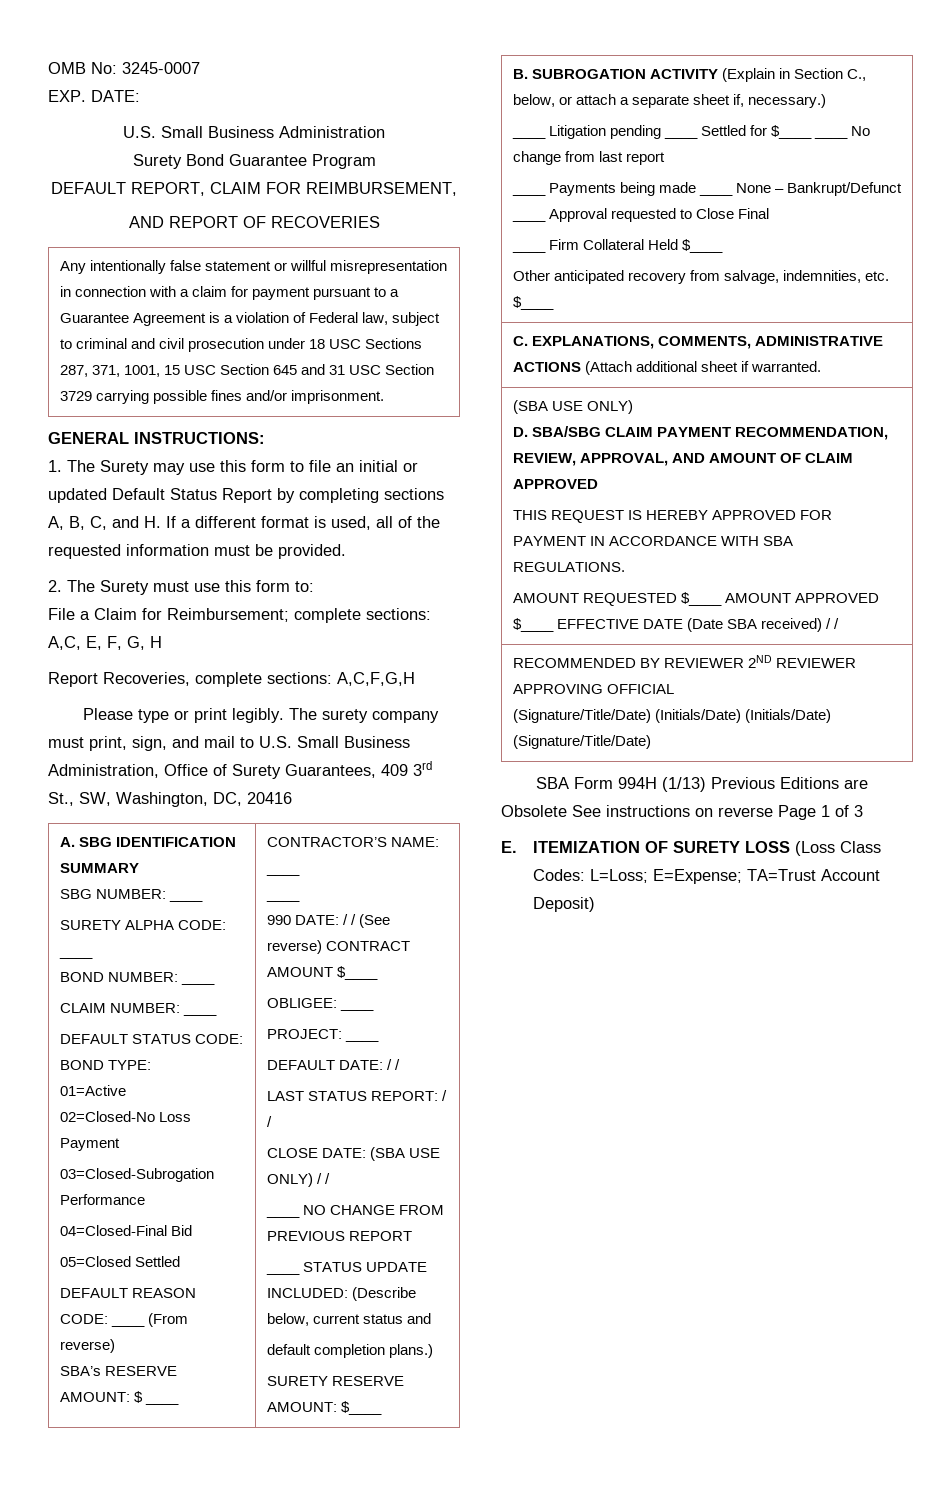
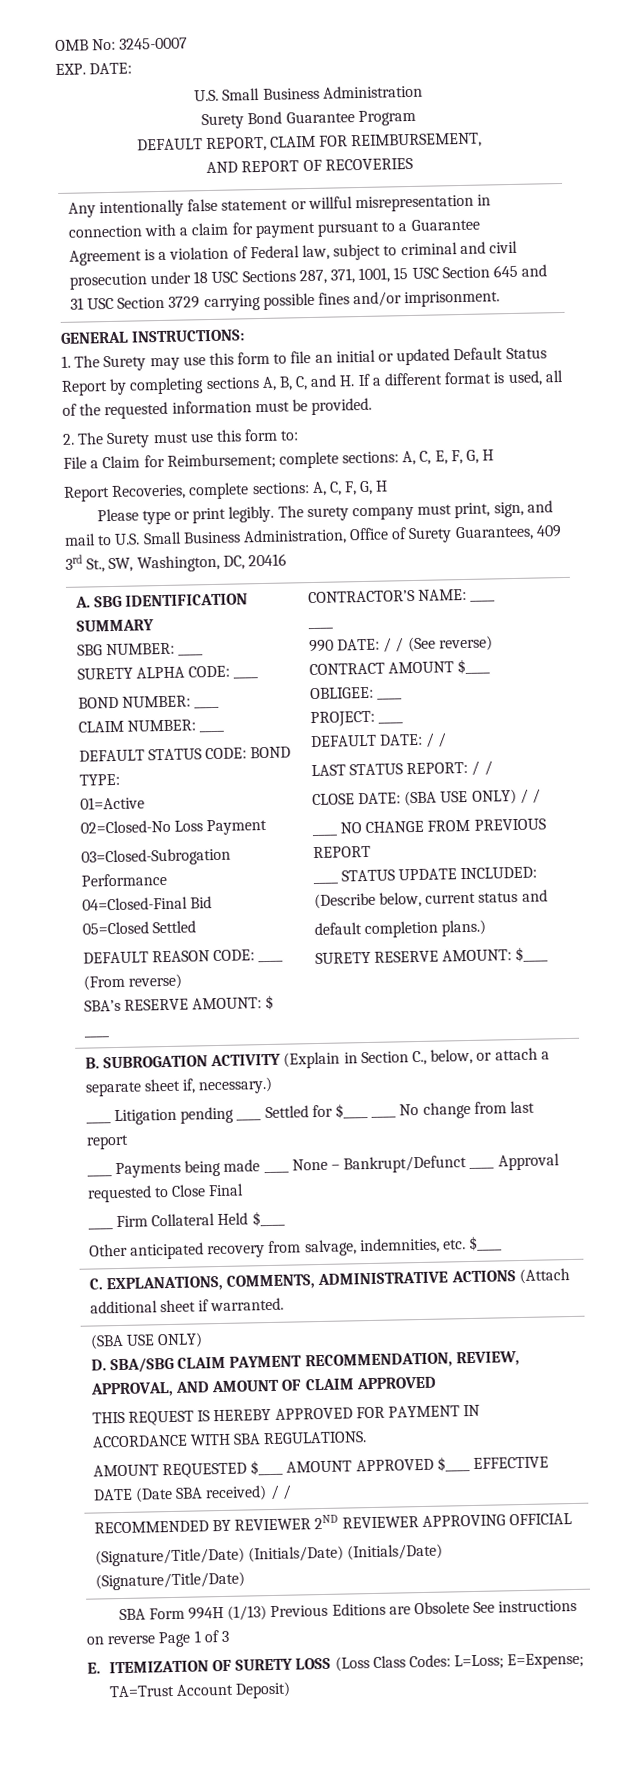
[48,636,81,650] A,C, -> [402,450,432,466] A, C,
[337,672,415,686] A,C,F,G,H -> [311,480,389,496] A, C, F, G, H

